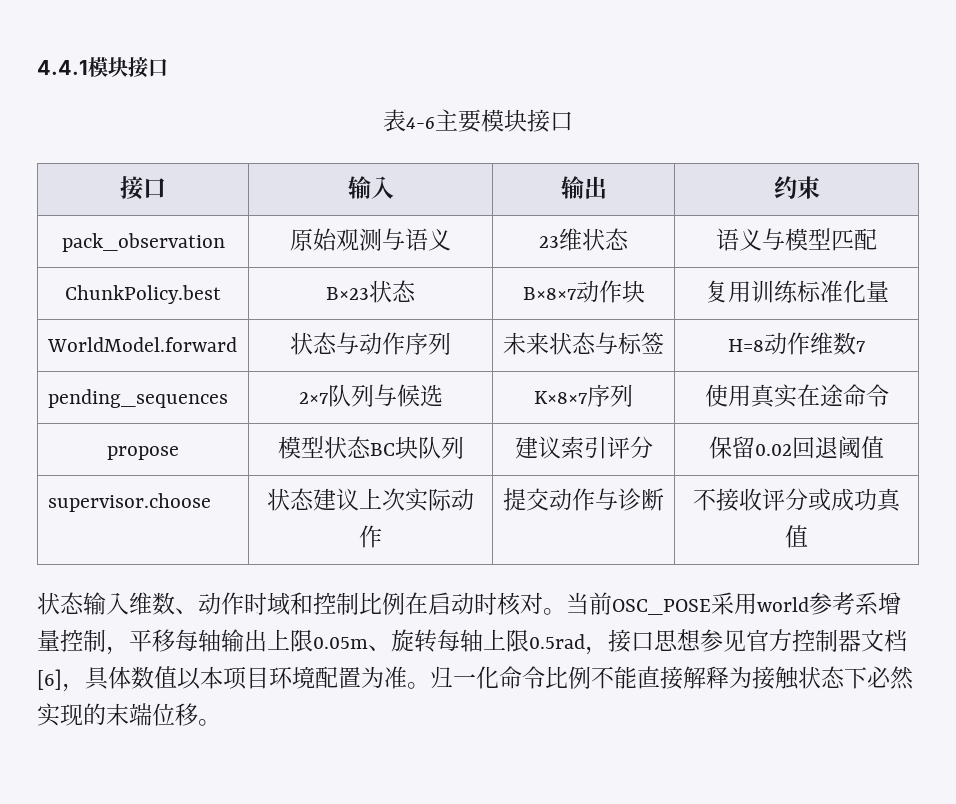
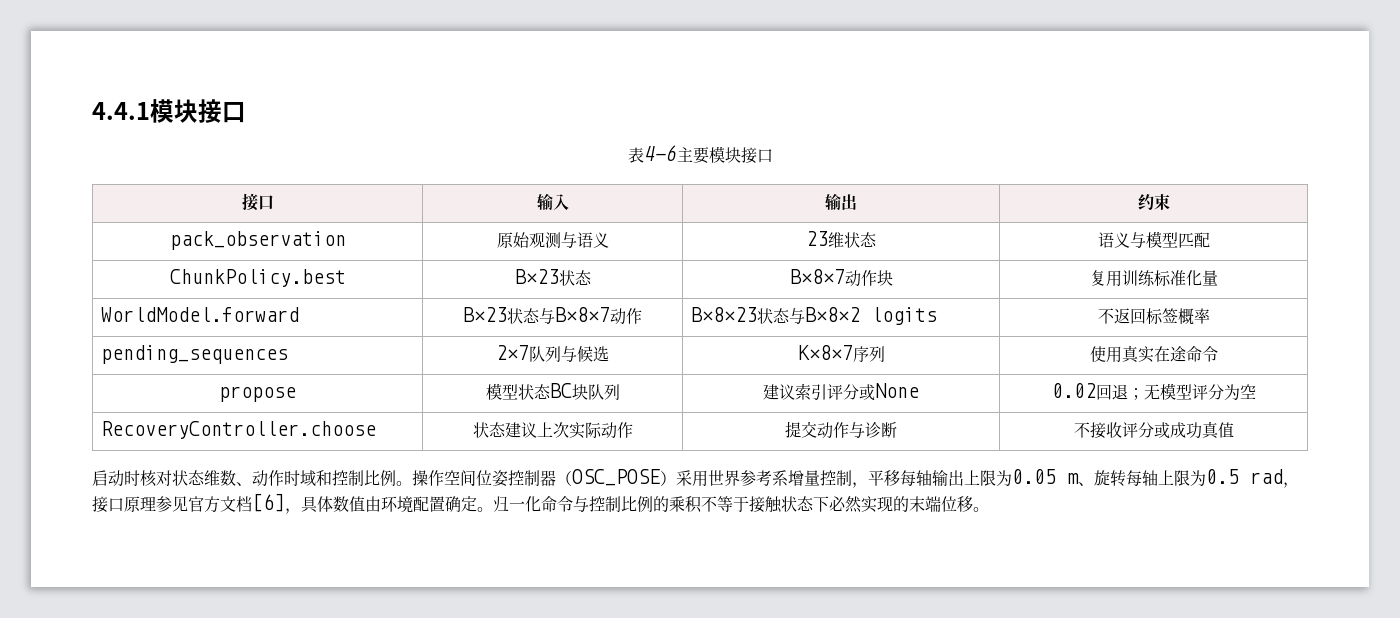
[290,332,451,355] [503,332,664,355] [728,332,865,355] 状态与动作序列 | 未来状态与标签 | H=8动作维数7 -> [462,307,642,325] [690,307,937,325] [1097,308,1210,325] B×23状态与B×8×7动作 | B×8×23状态与B×8×2 logits | 不返回标签概率
[709,436,755,459] | 保留 -> [859,383,919,401] 或None |
[838,436,884,459] [47,493,211,512] 阈值 // supervisor.choose -> [1127,383,1256,400] [100,421,376,439] ；无模型评分为空 // RecoveryController.choose
[37,592,129,615] 状态输入 -> [92,470,205,487] 启动时核对状态
[405,592,809,616] 在启动时核对。当前OSC_POSE采用world -> [396,469,740,487] 。操作空间位姿控制器（OSC_POSE）采用世界
[313,637,368,649] 0.05m -> [996,469,1079,486] 为0.05 m
[529,629,701,655] 0.5rad，接口思想 -> [1190,469,1299,488] [92,496,156,513] 为0.5 rad，接口原理
[792,629,861,652] 控制器 -> (220, 504) none
[177,666,269,690] 以本项目 -> [365,496,381,512] 由
[361,666,407,689] 为准 -> [445,496,477,512] 确定
[545,666,752,689] 比例不能直接解释为 -> [573,496,749,513] 与控制比例的乘积不等于

